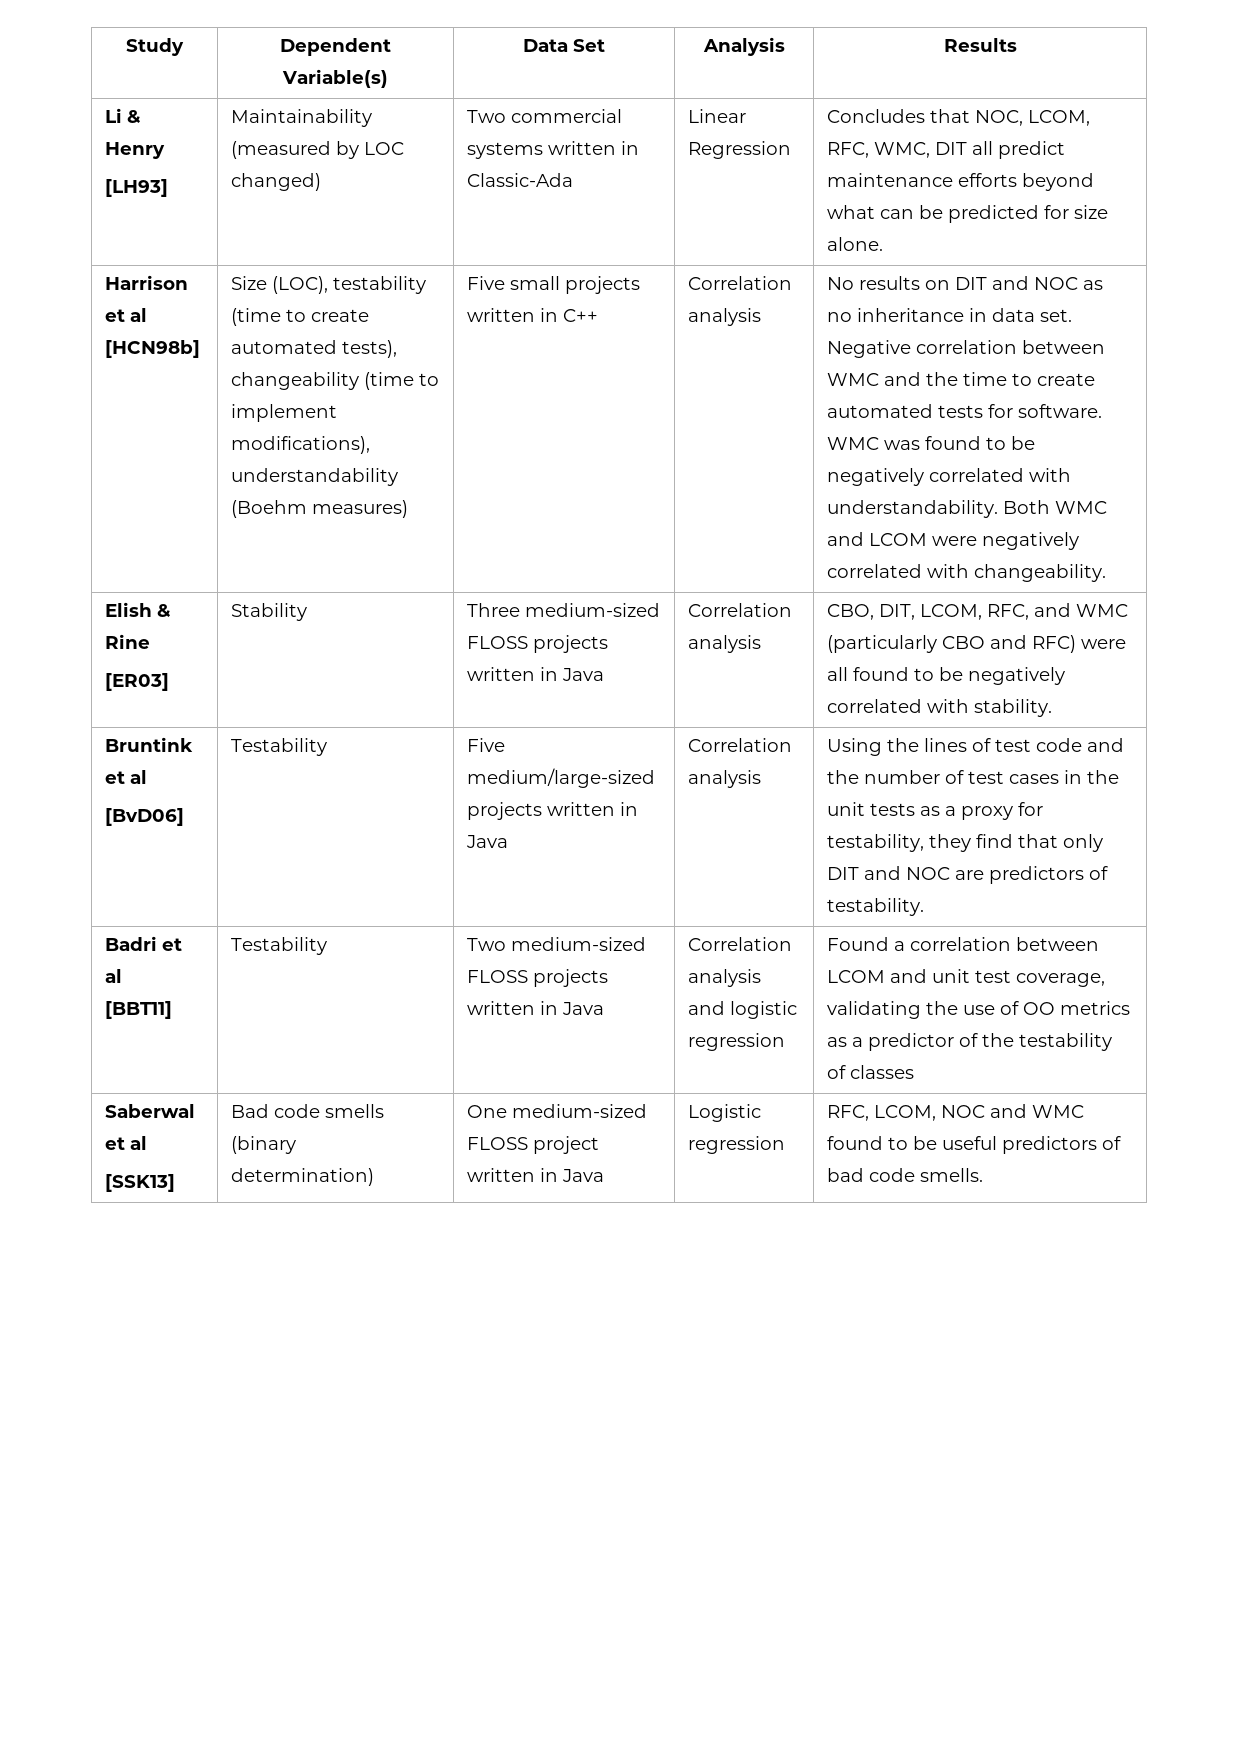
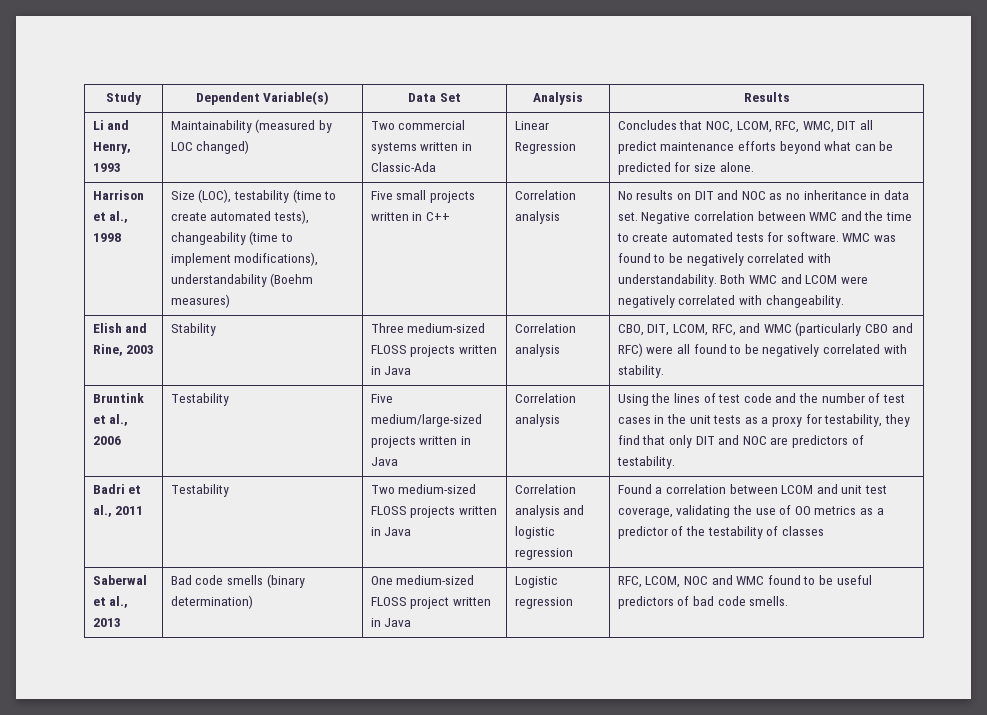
[127,110,142,123] [105,142,166,159] [105,179,169,197] & Henry // [LH93] -> [107,120,130,130] [92,142,131,154] [92,163,121,172] and Henry, 1993
[130,308,148,322] [105,340,201,358] al [HCN98b] -> [109,211,129,223] [92,233,121,242] al., 1998
[157,604,172,617] [105,634,151,649] [105,673,170,691] & Rine // [ER03] -> [125,323,148,333] [92,344,155,356] and Rine, 2003
[130,770,148,784] [105,808,185,826] al // [BvD06] -> [109,414,129,426] [92,436,121,445] al., 2006
[105,969,123,983] [105,1001,173,1019] al // [BBT11] -> [92,505,144,517] al., 2011
[130,1136,148,1150] [105,1174,176,1192] al // [SSK13] -> [109,596,129,608] [92,618,121,627] al., 2013

